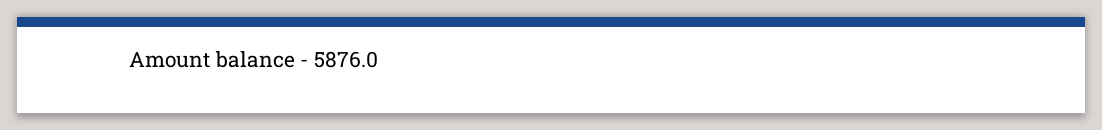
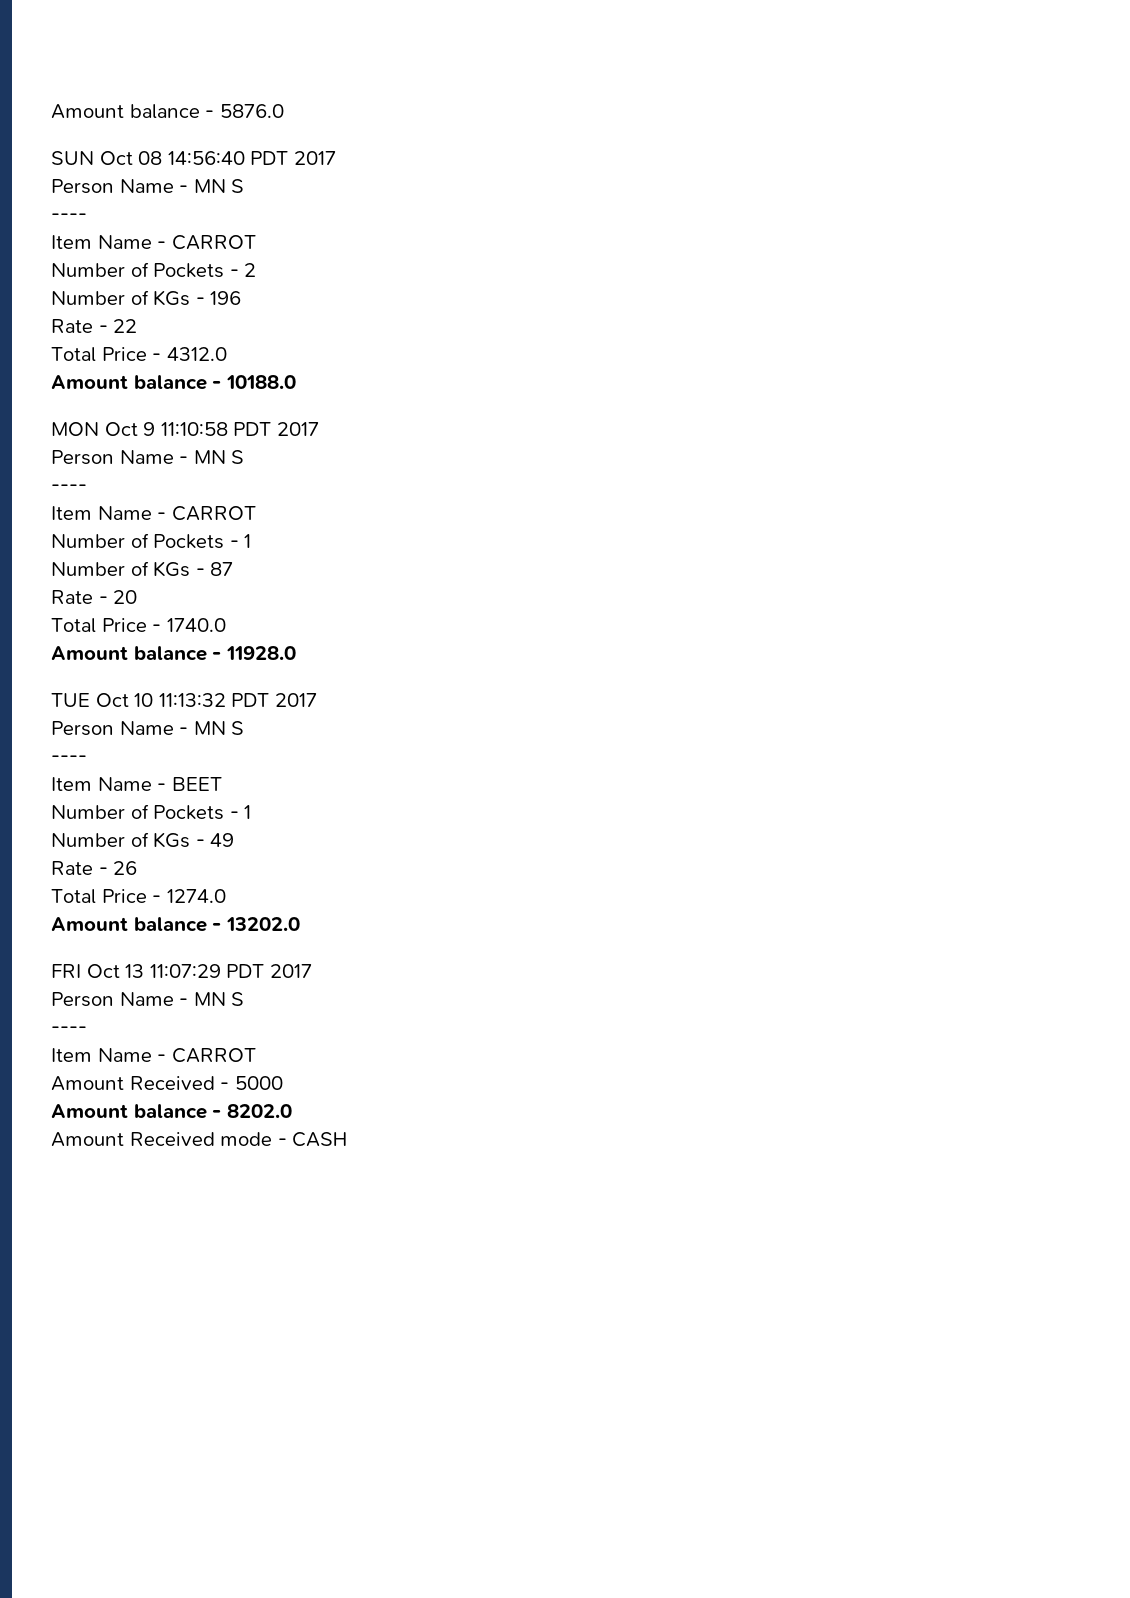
(379, 59) none -> [51,151,336,165] [51,179,245,194] [51,213,87,221] [51,235,256,250] [51,262,257,278] [51,290,242,306] [51,319,138,333] [51,347,227,362] [51,375,296,390] [51,422,319,436] [51,450,245,465] [51,484,87,492] [51,506,256,521] [51,533,252,549] [51,561,234,577] [51,590,138,604] [51,618,226,633] [51,646,296,661] [51,693,317,707] [51,721,245,736] [51,755,87,763] [51,777,222,791] [51,804,252,820] [51,832,235,848] [51,861,138,875] [51,889,226,904] [51,917,300,932] [51,964,312,978] [51,992,245,1007] [51,1026,87,1034] [51,1048,256,1063] [51,1076,283,1091] [51,1104,292,1119] [51,1132,348,1147] // SUN Oct 08 14:56:40 PDT 2017 // Person Name - MN S // ---- // Item Name - CARROT // Number of Pockets - 2 // Number of KGs - 196 // Rate - 22 // Total Price - 4312.0 // Amount balance - 10188.0 // MON Oct 9 11:10:58 PDT 2017 // Person Name - MN S // ---- // Item Name - CARROT // Number of Pockets - 1 // Number of KGs - 87 // Rate - 20 // Total Price - 1740.0 // Amount balance - 11928.0 // TUE Oct 10 11:13:32 PDT 2017 // Person Name - MN S // ---- // Item Name - BEET // Number of Pockets - 1 // Number of KGs - 49 // Rate - 26 // Total Price - 1274.0 // Amount balance - 13202.0 // FRI Oct 13 11:07:29 PDT 2017 // Person Name - MN S // ---- // Item Name - CARROT // Amount Received - 5000 // Amount balance - 8202.0 // Amount Received mode - CASH

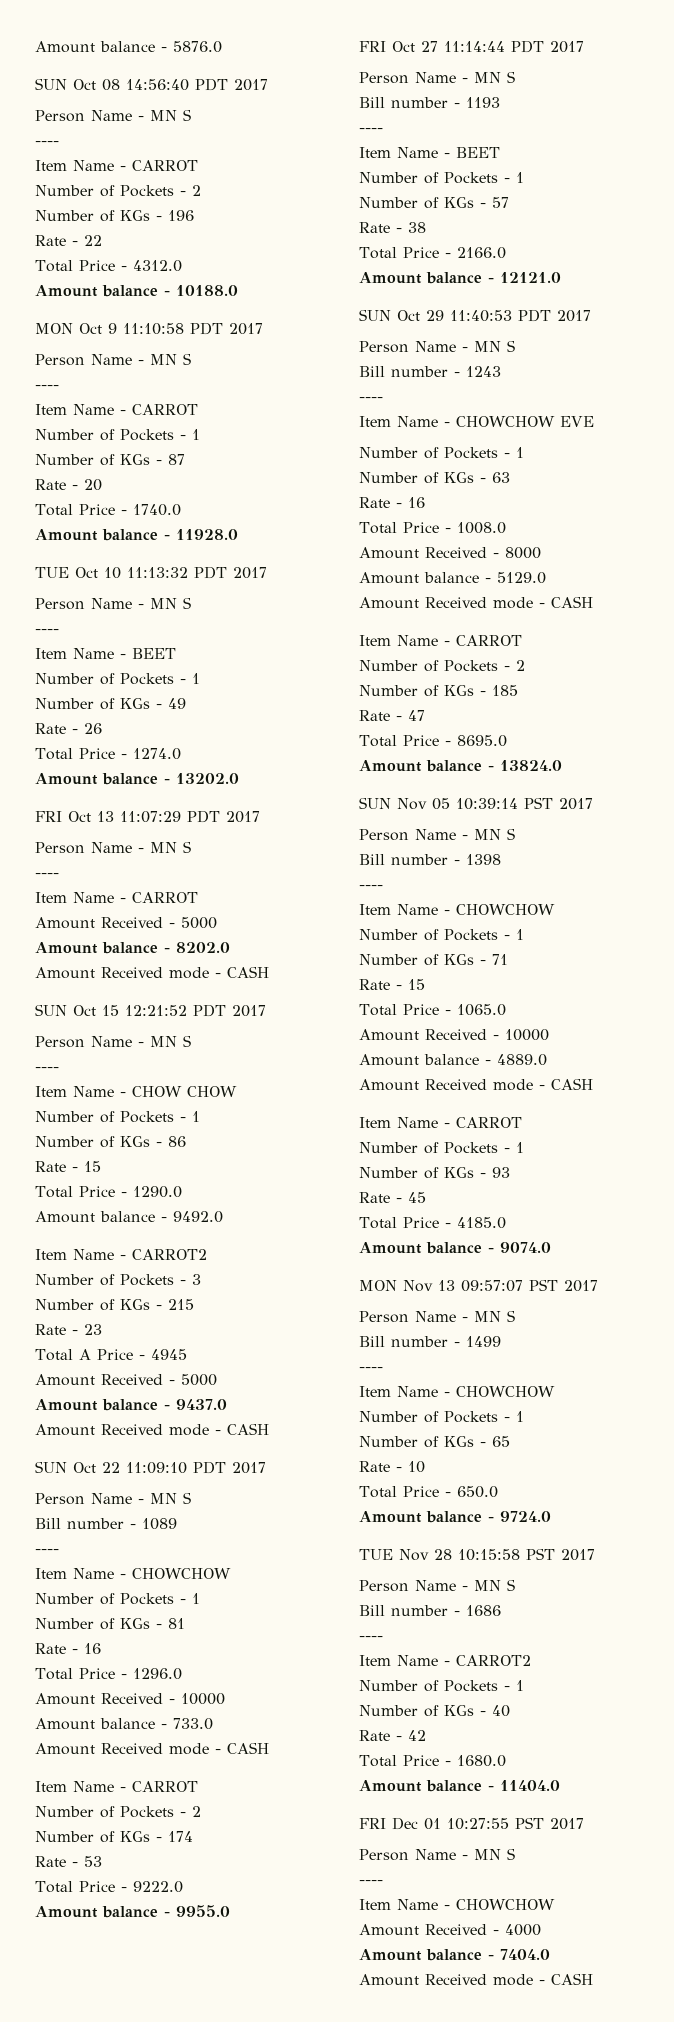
(348, 1139) none -> [35,1004,266,1017] [35,1035,191,1048] [35,1067,59,1072] [35,1086,237,1097] [35,1111,200,1123] [35,1136,186,1148] [35,1161,101,1172] [35,1186,182,1198] [35,1211,223,1223] [35,1249,207,1260] [35,1274,201,1286] [35,1299,194,1311] [35,1324,102,1335] [35,1349,187,1361] [35,1374,217,1386] [35,1399,227,1411] [35,1423,269,1436] [35,1461,266,1474] [35,1492,191,1505] [35,1518,177,1530] [35,1549,59,1554] [35,1568,231,1579] [35,1593,200,1605] [35,1618,185,1630] [35,1643,101,1654] [35,1668,182,1680] [35,1693,225,1705] [35,1718,213,1730] [35,1742,269,1755] [35,1781,198,1792] [35,1806,201,1818] [35,1831,193,1843] [35,1856,102,1867] [35,1881,183,1893] [35,1905,230,1918] [359,40,584,53] [359,71,515,84] [359,97,500,108] [359,128,383,133] [359,147,500,158] [359,172,524,184] [359,197,509,209] [359,222,426,233] [359,247,506,259] [359,272,561,284] [359,309,591,322] [359,340,515,353] [359,366,501,377] [359,397,383,402] [359,416,594,427] [359,447,524,459] [359,472,510,484] [359,497,425,508] [359,522,506,534] [359,547,541,559] [359,572,546,584] [359,596,593,609] [359,635,522,646] [359,660,525,672] [359,685,518,697] [359,710,425,721] [359,735,507,747] [359,760,562,772] [359,797,593,810] [359,828,515,841] [359,854,501,865] [359,885,383,890] [359,904,555,915] [359,929,524,941] [359,954,508,966] [359,979,425,990] [359,1004,506,1016] [359,1029,549,1041] [359,1054,547,1066] [359,1078,593,1091] [359,1117,522,1128] [359,1142,524,1154] [359,1167,510,1179] [359,1192,426,1203] [359,1217,506,1229] [359,1242,551,1254] [359,1279,598,1292] [359,1310,515,1323] [359,1336,501,1347] [359,1367,383,1372] [359,1386,555,1397] [359,1411,524,1423] [359,1436,510,1448] [359,1461,425,1473] [359,1486,498,1498] [359,1511,551,1523] [359,1548,595,1561] [359,1579,515,1592] [359,1605,501,1616] [359,1636,383,1641] [359,1655,531,1666] [359,1680,524,1692] [359,1705,510,1717] [359,1730,426,1741] [359,1755,506,1767] [359,1780,560,1792] [359,1817,584,1830] [359,1848,515,1861] [359,1880,383,1885] [359,1899,555,1910] [359,1924,541,1936] [359,1949,550,1961] [359,1973,593,1986] // SUN Oct 15 12:21:52 PDT 2017 // Person Name - MN S // ---- // Item Name - CHOW CHOW // Number of Pockets - 1 // Number of KGs - 86 // Rate - 15 // Total Price - 1290.0 // Amount balance - 9492.0 // Item Name - CARROT2 // Number of Pockets - 3 // Number of KGs - 215 // Rate - 23 // Total A Price - 4945 // Amount Received - 5000 // Amount balance - 9437.0 // Amount Received mode - CASH // SUN Oct 22 11:09:10 PDT 2017 // Person Name - MN S // Bill number - 1089 // ---- // Item Name - CHOWCHOW // Number of Pockets - 1 // Number of KGs - 81 // Rate - 16 // Total Price - 1296.0 // Amount Received - 10000 // Amount balance - 733.0 // Amount Received mode - CASH // Item Name - CARROT // Number of Pockets - 2 // Number of KGs - 174 // Rate - 53 // Total Price - 9222.0 // Amount balance - 9955.0 // FRI Oct 27 11:14:44 PDT 2017 // Person Name - MN S // Bill number - 1193 // ---- // Item Name - BEET // Number of Pockets - 1 // Number of KGs - 57 // Rate - 38 // Total Price - 2166.0 // Amount balance - 12121.0 // SUN Oct 29 11:40:53 PDT 2017 // Person Name - MN S // Bill number - 1243 // ---- // Item Name - CHOWCHOW EVE // Number of Pockets - 1 // Number of KGs - 63 // Rate - 16 // Total Price - 1008.0 // Amount Received - 8000 // Amount balance - 5129.0 // Amount Received mode - CASH // Item Name - CARROT // Number of Pockets - 2 // Number of KGs - 185 // Rate - 47 // Total Price - 8695.0 // Amount balance - 13824.0 // SUN Nov 05 10:39:14 PST 2017 // Person Name - MN S // Bill number - 1398 // ---- // Item Name - CHOWCHOW // Number of Pockets - 1 // Number of KGs - 71 // Rate - 15 // Total Price - 1065.0 // Amount Received - 10000 // Amount balance - 4889.0 // Amount Received mode - CASH // Item Name - CARROT // Number of Pockets - 1 // Number of KGs - 93 // Rate - 45 // Total Price - 4185.0 // Amount balance - 9074.0 // MON Nov 13 09:57:07 PST 2017 // Person Name - MN S // Bill number - 1499 // ---- // Item Name - CHOWCHOW // Number of Pockets - 1 // Number of KGs - 65 // Rate - 10 // Total Price - 650.0 // Amount balance - 9724.0 // TUE Nov 28 10:15:58 PST 2017 // Person Name - MN S // Bill number - 1686 // ---- // Item Name - CARROT2 // Number of Pockets - 1 // Number of KGs - 40 // Rate - 42 // Total Price - 1680.0 // Amount balance - 11404.0 // FRI Dec 01 10:27:55 PST 2017 // Person Name - MN S // ---- // Item Name - CHOWCHOW // Amount Received - 4000 // Amount balance - 7404.0 // Amount Received mode - CASH

